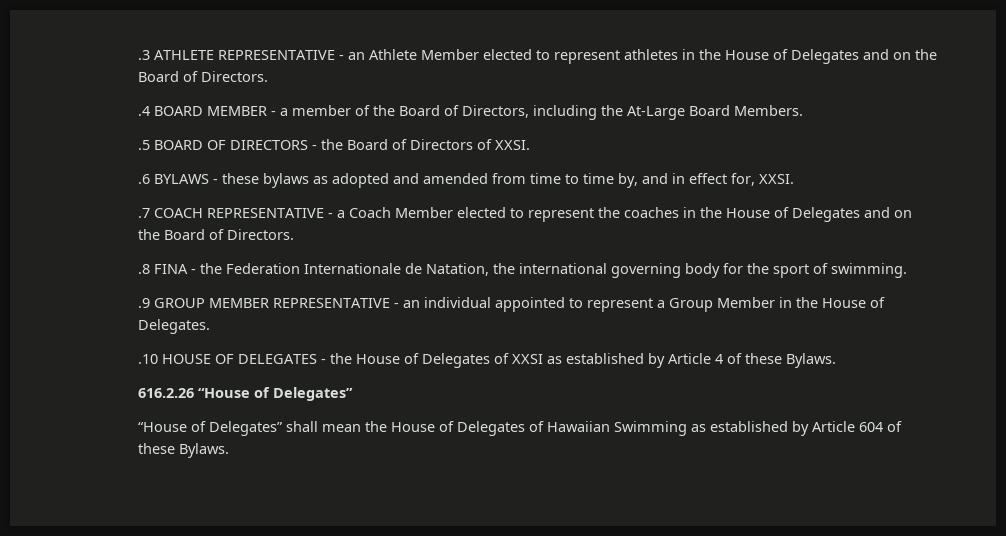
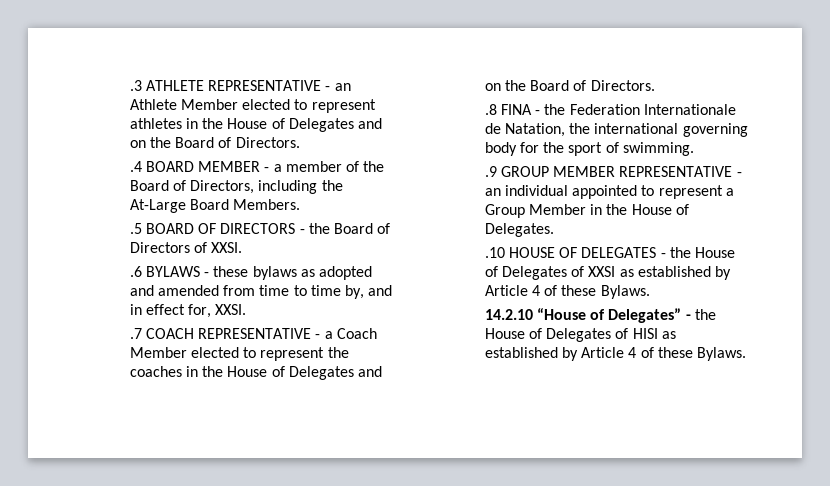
[137,387,353,401] [137,421,883,436] 616.2.26 “House of Delegates” // “House of Delegates” shall mean the House of Delegates of Hawaiian Swimming as established by Article 604 -> [484,308,716,323] [484,328,676,342] [484,347,637,361] 14.2.10 “House of Delegates” - the House of Delegates of HISI as established by Article 4

